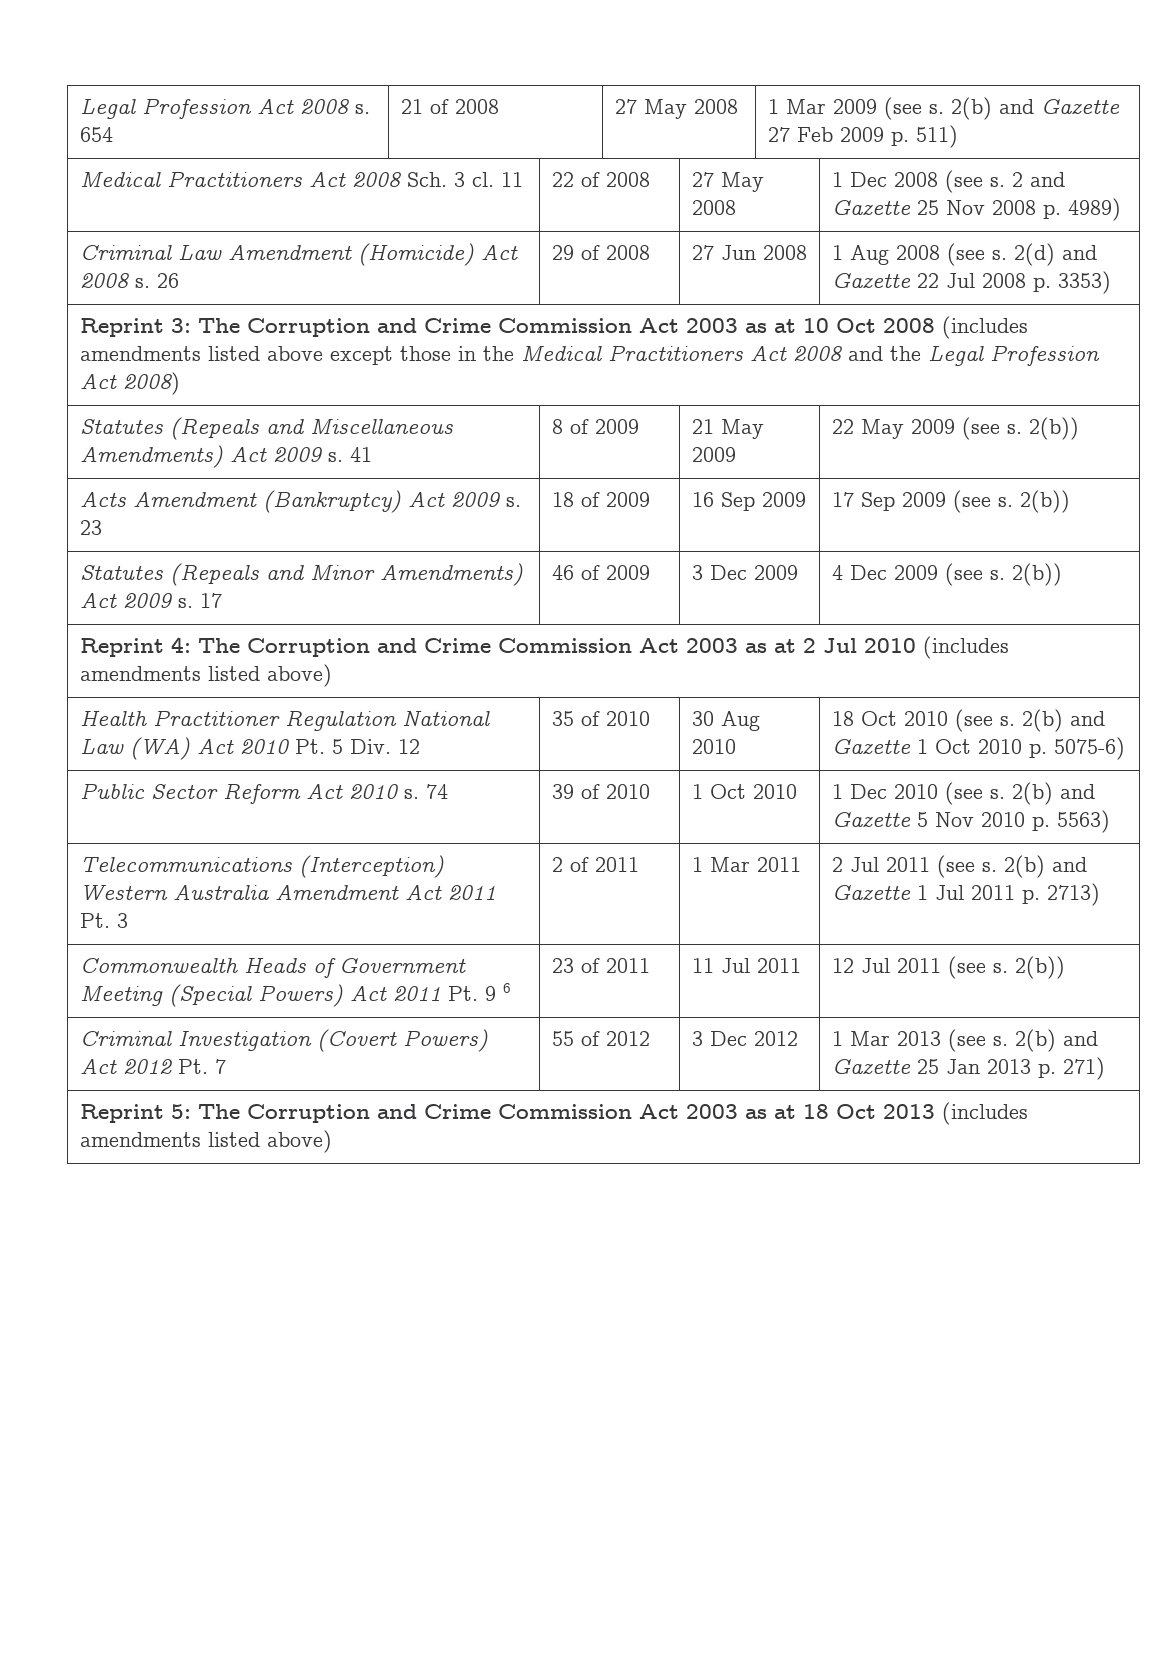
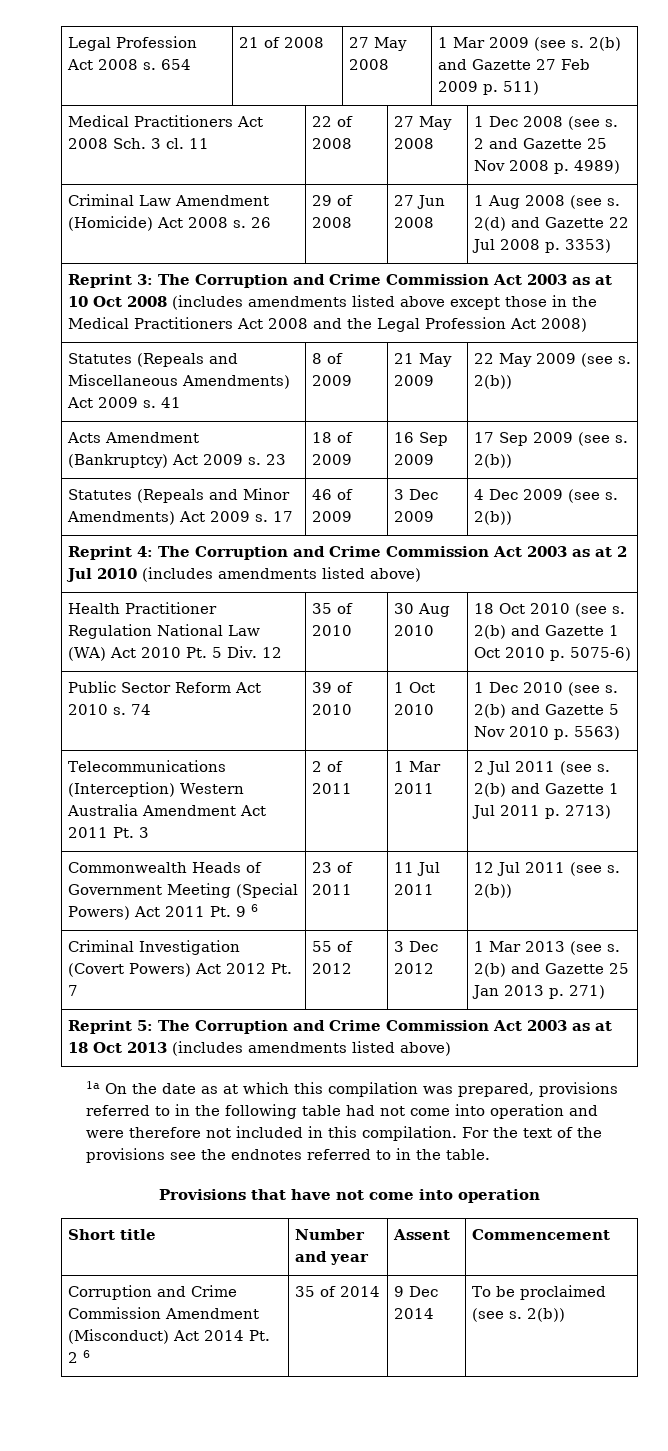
(332, 1141) none -> [85,1081,618,1097] [85,1104,598,1119] [85,1126,602,1141] [85,1148,490,1163] [159,1189,540,1203] [67,1229,156,1240] [294,1229,365,1240] [294,1251,369,1265] [392,1229,450,1240] [471,1229,610,1240] [67,1285,237,1300] [67,1307,259,1319] [67,1329,270,1344] [67,1350,90,1363] [294,1286,380,1297] [393,1286,438,1297] [393,1308,434,1319] [471,1285,606,1300] [471,1308,565,1322] // 1a On the date as at which this compilation was prepared, provisions referred to in the following table had not come into operation and were therefore not included in this compilation. For the text of the provisions see the endnotes referred to in the table. // Provisions that have not come into operation // Short title | Number and year | Assent | Commencement // Corruption and Crime Commission Amendment (Misconduct) Act 2014 Pt. 2 6 | 35 of 2014 | 9 Dec 2014 | To be proclaimed (see s. 2(b))

